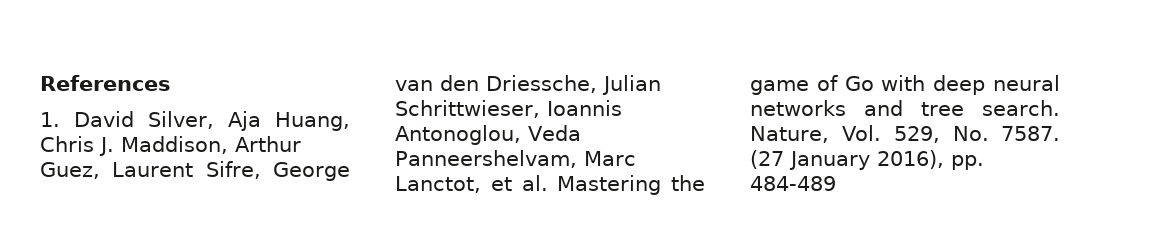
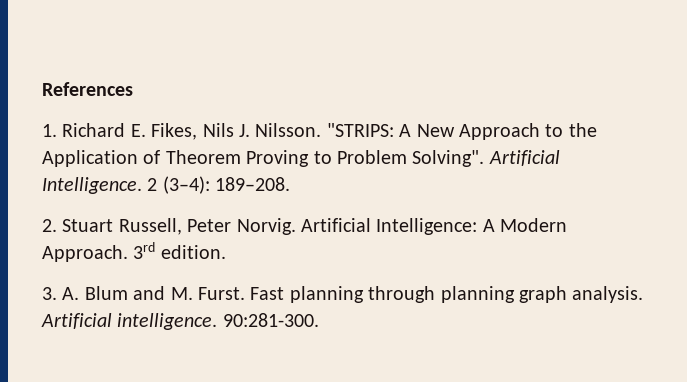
[74,111,350,131] [40,136,301,156] [40,161,350,181] [395,75,661,95] [395,100,622,118] [395,125,581,145] [395,150,636,168] [395,175,705,195] [750,75,1060,95] [750,100,1060,116] [750,125,1060,143] [750,150,984,170] [750,176,836,191] David Silver, Aja Huang, Chris J. Maddison, Arthur Guez, Laurent Sifre, George van den Driessche, Julian Schrittwieser, Ioannis Antonoglou, Veda Panneershelvam, Marc Lanctot, et al. Mastering the game of Go with deep neural networks and tree search. Nature, Vol. 529, No. 7587. (27 January 2016), pp. 484-489 -> [62,123,597,140] [42,150,560,167] [42,176,291,194] [42,218,568,235] [42,242,226,262] [42,286,644,303] [41,313,319,330] Richard E. Fikes, Nils J. Nilsson. "STRIPS: A New Approach to the Application of Theorem Proving to Problem Solving". Artificial Intelligence. 2 (3–4): 189–208. // 2. Stuart Russell, Peter Norvig. Artificial Intelligence: A Modern Approach. 3rd edition. // 3. A. Blum and M. Furst. Fast planning through planning graph analysis. Artificial intelligence. 90:281-300.

